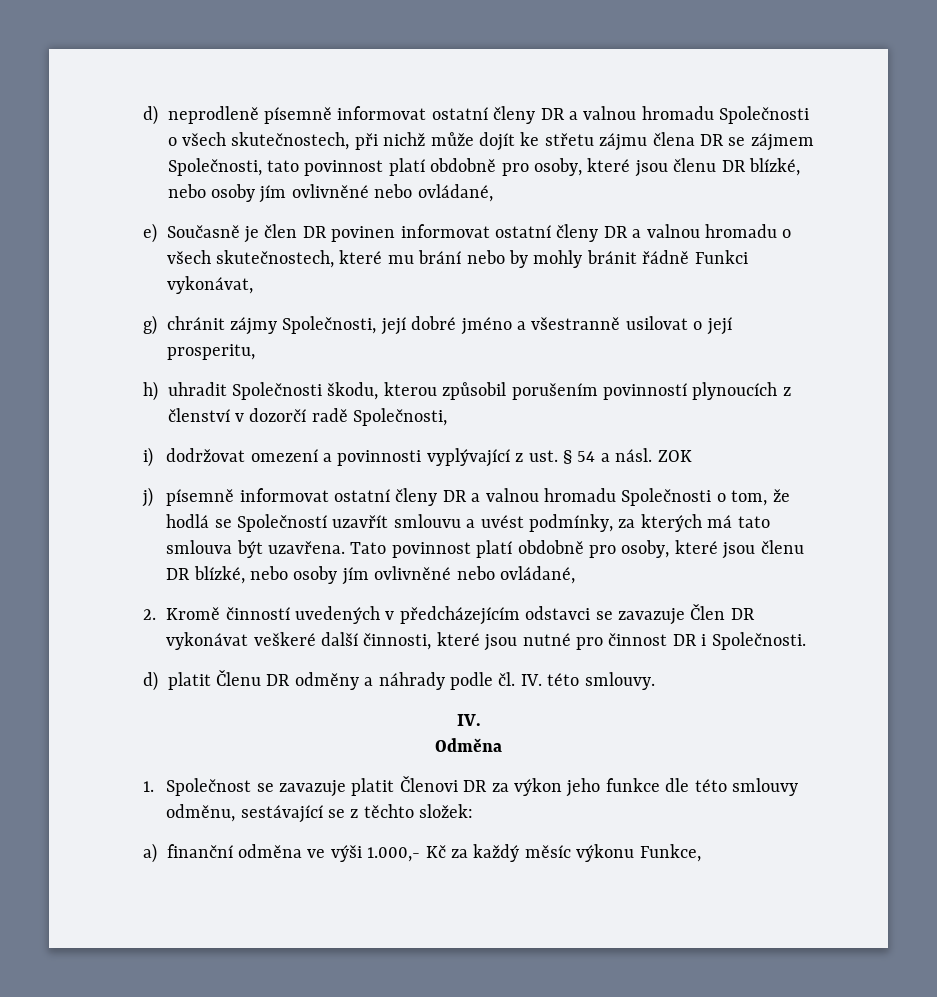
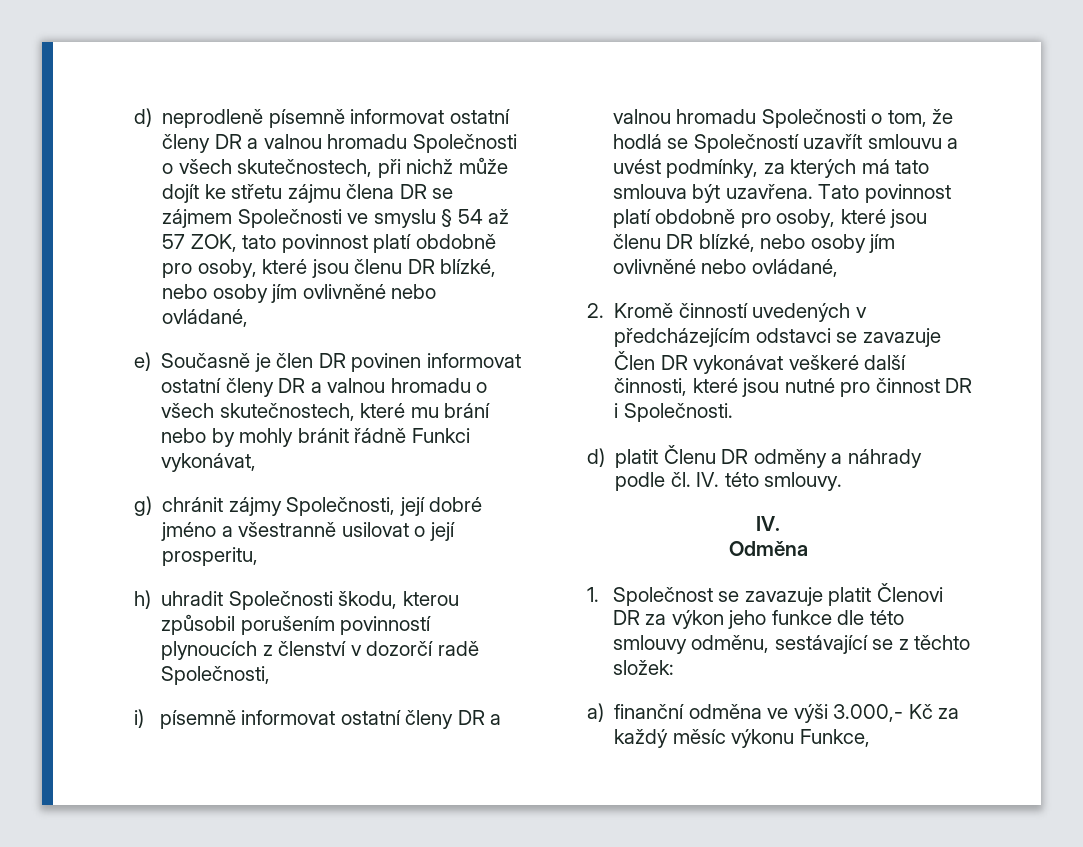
[167,158,262,176] Společnosti, -> [237,209,510,228] [162,234,237,252] Společnosti ve smyslu § 54 až 57 ZOK,
[166,448,692,467] [141,487,153,507] dodržovat omezení a povinnosti vyplývající z ust. § 54 a násl. ZOK // j) -> (144, 718) none
[367,847,421,862] 1.000,- -> [833,704,904,722] 3.000,-

